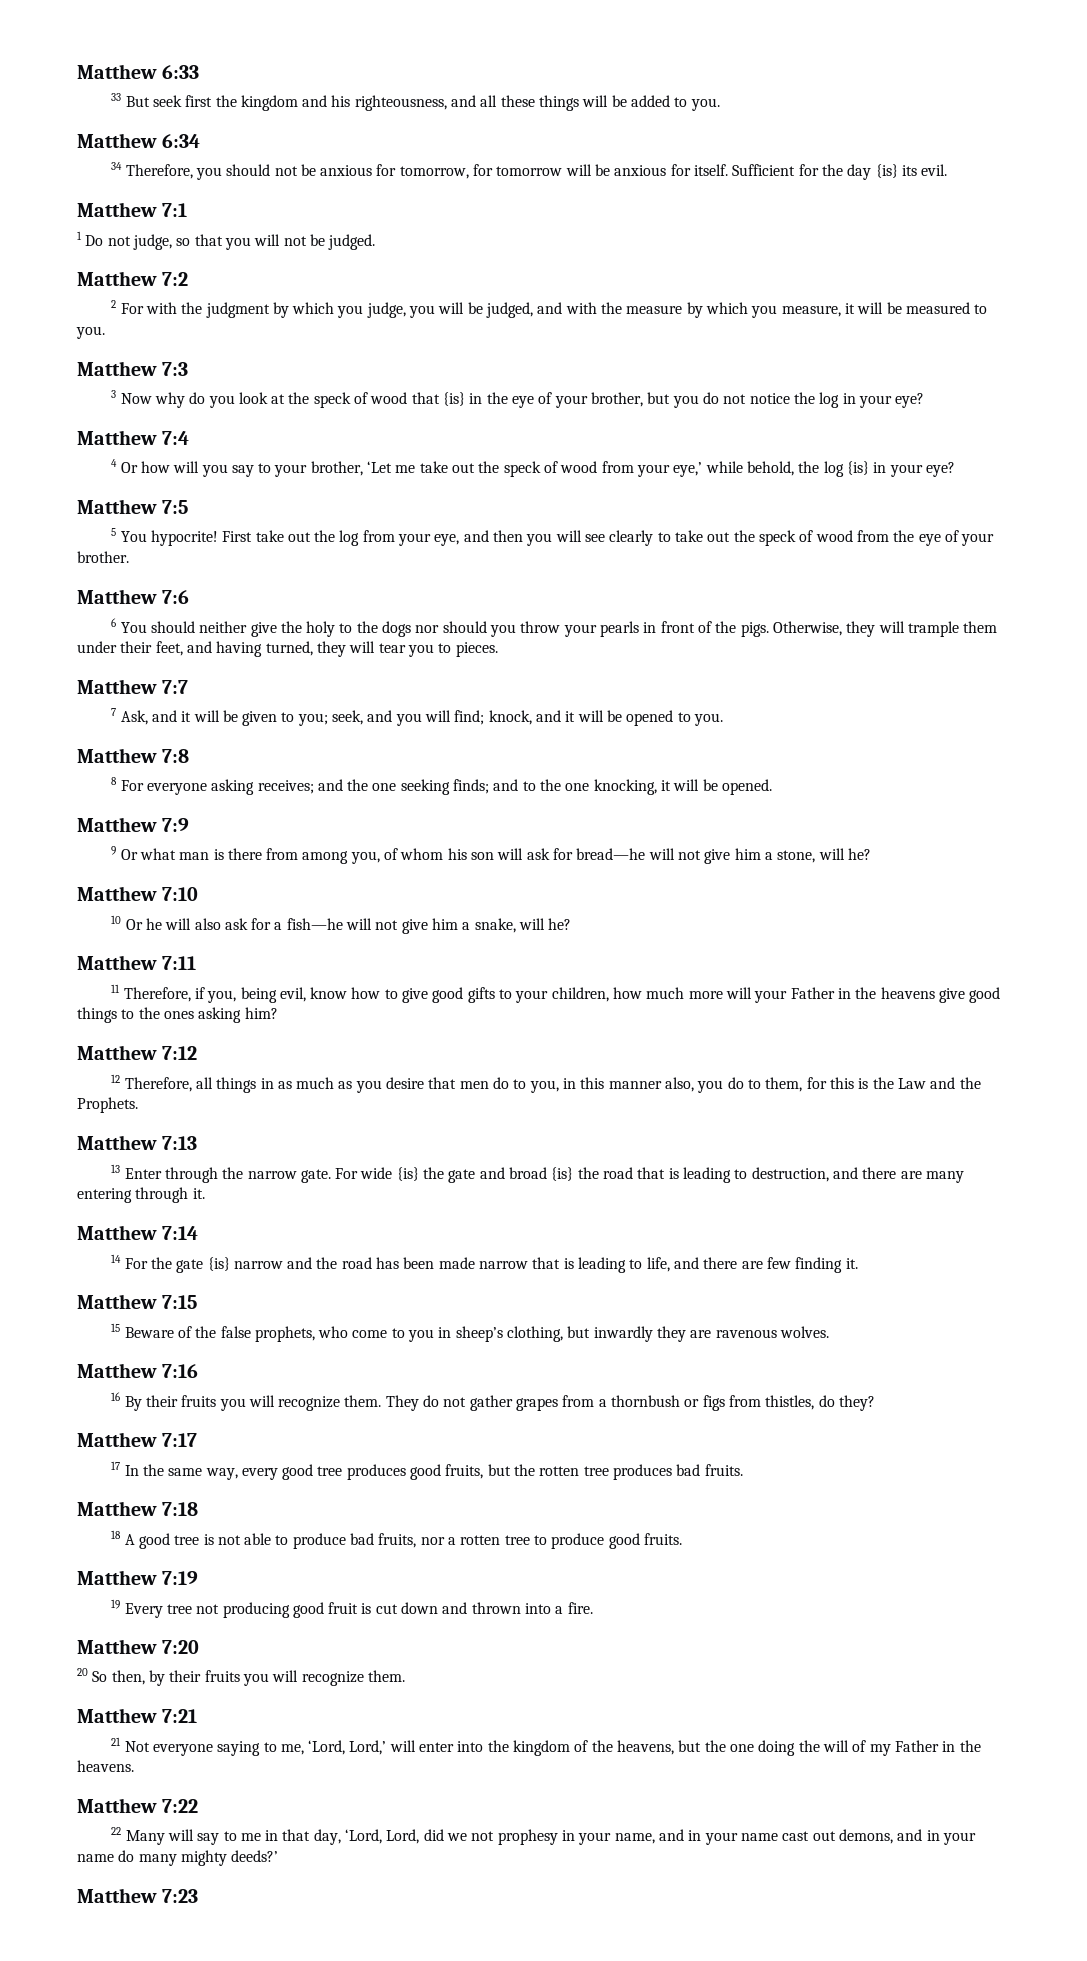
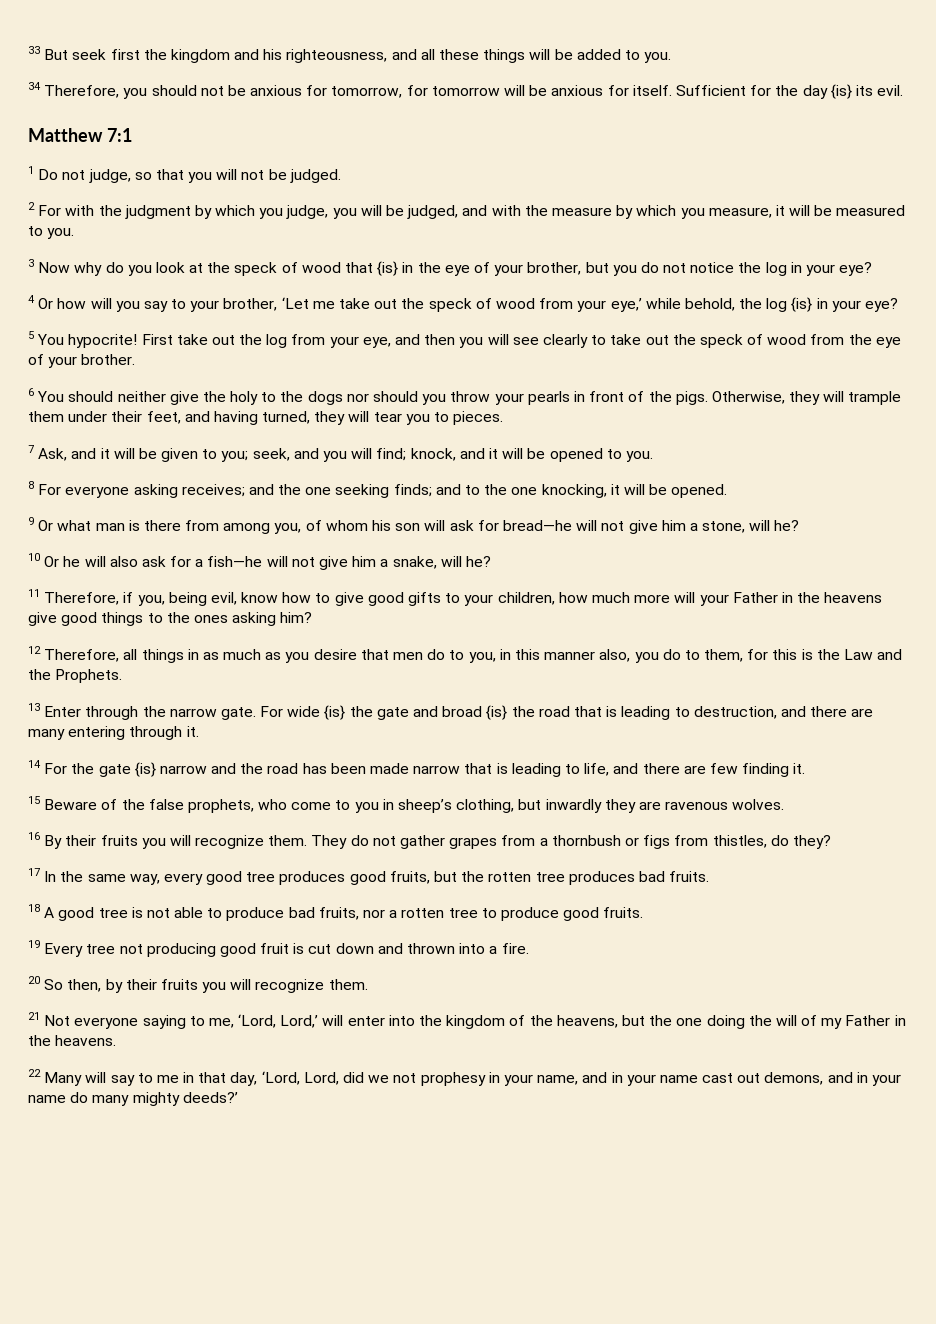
[77,64,200,79] Matthew 6:33 // -> (28, 50) none
[77,133,201,148] // Matthew 6:34 -> (672, 57) none
[77,271,189,286] // Matthew 7:2 -> (341, 176) none
[77,361,189,376] // Matthew 7:3 -> (75, 233) none
[77,430,190,445] // Matthew 7:4 -> (873, 269) none
[77,499,189,514] // Matthew 7:5 -> (898, 305) none
[77,589,190,604] // Matthew 7:6 -> (136, 359) none
[77,679,189,694] // Matthew 7:7 -> (504, 418) none
[77,748,190,763] // Matthew 7:8 -> (653, 456) none
[77,817,190,832] // Matthew 7:9 -> (728, 491) none
[77,886,199,901] // Matthew 7:10 -> (800, 525) none
[77,955,197,970] // Matthew 7:11 -> (491, 561) none
[77,1045,198,1060] // Matthew 7:12 -> (313, 617) none
[77,1135,198,1150] // Matthew 7:13 -> (123, 676) none
[77,1225,199,1240] // Matthew 7:14 -> (199, 731) none
[77,1294,198,1309] // Matthew 7:15 -> (806, 768) none
[77,1363,199,1378] // Matthew 7:16 -> (785, 804) none
[77,1432,198,1447] // Matthew 7:17 -> (831, 842) none
[77,1501,199,1516] // Matthew 7:18 -> (710, 876) none
[77,1570,199,1585] // Matthew 7:19 -> (644, 912) none
[77,1639,200,1654] // Matthew 7:20 -> (529, 948) none
[77,1708,198,1723] // Matthew 7:21 -> (368, 984) none
[77,1798,199,1813] // Matthew 7:22 -> (117, 1040) none
[77,1888,199,1903] // Matthew 7:23 -> (238, 1097) none

